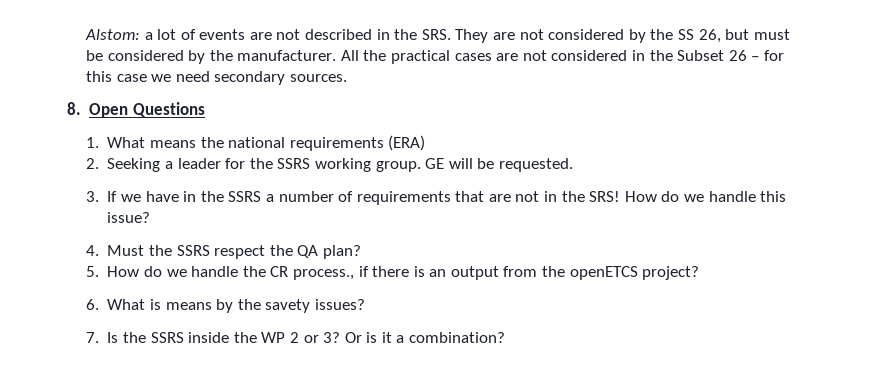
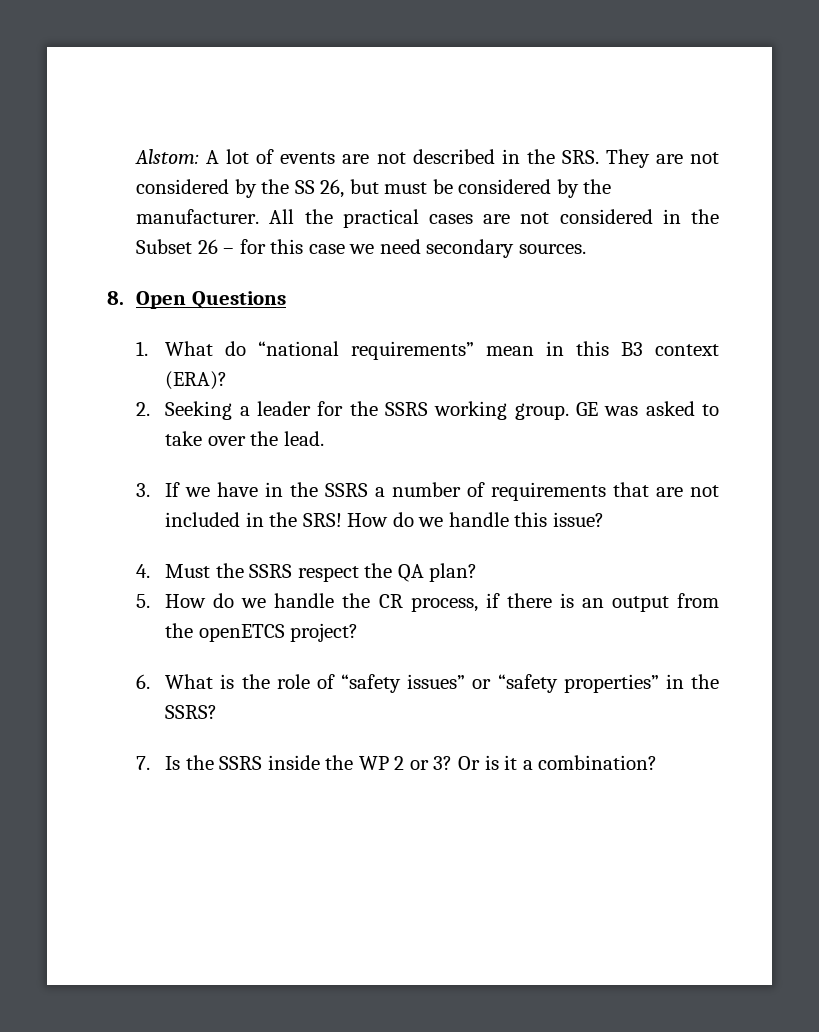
[144,32,153,40] a -> [206,150,220,164] A
[149,135,426,151] means the national requirements (ERA) -> [225,341,719,360] [165,371,228,390] do “national requirements” mean in this B3 context (ERA)?
[448,158,573,172] will be requested. -> [604,401,719,416] [165,431,324,446] was asked to take over the lead.
(540, 196) none -> [165,512,241,527] included
[292,269,354,280] process., -> [410,597,478,612] process,
[165,299,365,313] means by the savety issues? -> [241,674,720,693] [165,705,218,719] the role of “safety issues” or “safety properties” in the SSRS?

